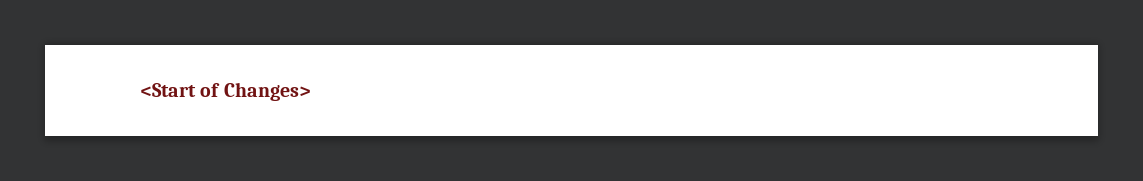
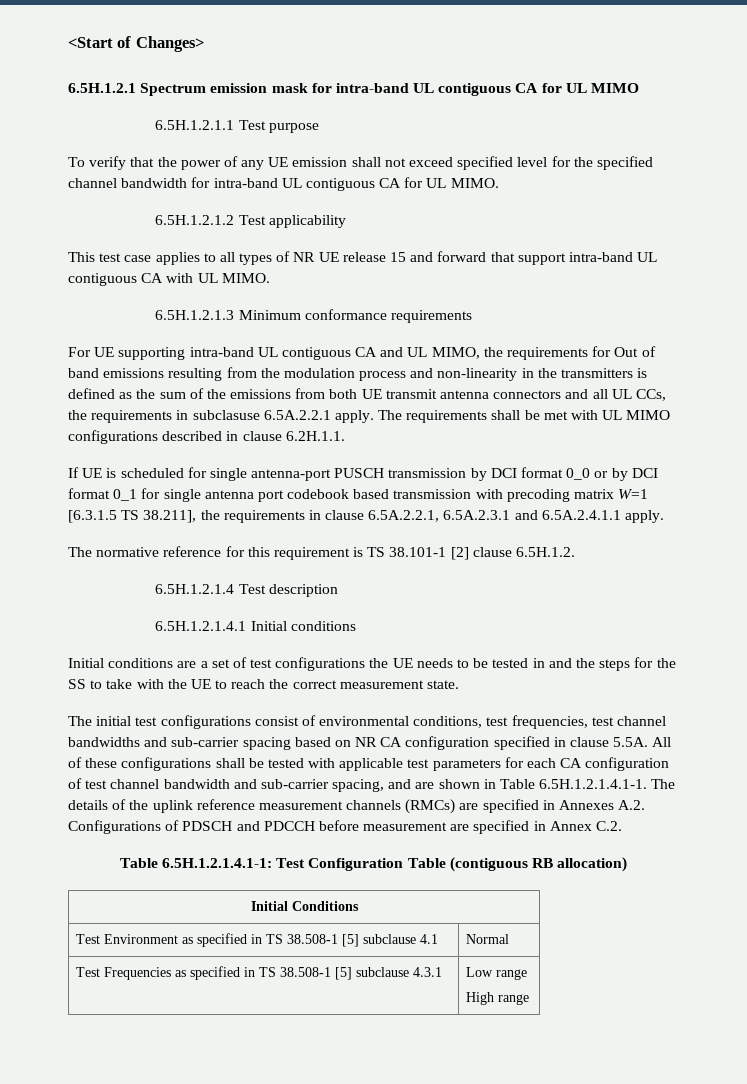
(311, 91) none -> [68,83,640,96] [155,120,319,133] [68,156,653,170] [68,177,499,191] [155,215,346,228] [68,251,658,265] [68,273,270,286] [155,309,472,323] [68,346,656,360] [68,367,648,381] [68,388,666,401] [68,410,671,423] [68,430,345,444] [68,467,658,481] [68,488,649,502] [68,510,665,523] [68,546,576,560] [155,584,338,597] [155,621,356,631] [68,657,676,671] [68,679,460,689] [68,715,667,729] [68,736,672,750] [68,757,670,771] [68,778,676,792] [68,799,646,814] [68,820,623,834] [119,857,628,872] [250,901,359,911] [75,933,438,947] [465,934,509,944] [75,966,442,980] [465,967,527,980] [465,992,529,1005] // 6.5H.1.2.1 Spectrum emission mask for intra-band UL contiguous CA for UL MIMO // 6.5H.1.2.1.1 Test purpose // To verify that the power of any UE emission shall not exceed specified level for the specified channel bandwidth for intra-band UL contiguous CA for UL MIMO. // 6.5H.1.2.1.2 Test applicability // This test case applies to all types of NR UE release 15 and forward that support intra-band UL contiguous CA with UL MIMO. // 6.5H.1.2.1.3 Minimum conformance requirements // For UE supporting intra-band UL contiguous CA and UL MIMO, the requirements for Out of band emissions resulting from the modulation process and non-linearity in the transmitters is defined as the sum of the emissions from both UE transmit antenna connectors and all UL CCs, the requirements in subclasuse 6.5A.2.2.1 apply. The requirements shall be met with UL MIMO configurations described in clause 6.2H.1.1. // If UE is scheduled for single antenna-port PUSCH transmission by DCI format 0_0 or by DCI format 0_1 for single antenna port codebook based transmission with precoding matrix W=1 [6.3.1.5 TS 38.211], the requirements in clause 6.5A.2.2.1, 6.5A.2.3.1 and 6.5A.2.4.1.1 apply. // The normative reference for this requirement is TS 38.101-1 [2] clause 6.5H.1.2. // 6.5H.1.2.1.4 Test description // 6.5H.1.2.1.4.1 Initial conditions // Initial conditions are a set of test configurations the UE needs to be tested in and the steps for the SS to take with the UE to reach the correct measurement state. // The initial test configurations consist of environmental conditions, test frequencies, test channel bandwidths and sub-carrier spacing based on NR CA configuration specified in clause 5.5A. All of these configurations shall be tested with applicable test parameters for each CA configuration of test channel bandwidth and sub-carrier spacing, and are shown in Table 6.5H.1.2.1.4.1-1. The details of the uplink reference measurement channels (RMCs) are specified in Annexes A.2. Configurations of PDSCH and PDCCH before measurement are specified in Annex C.2. // Table 6.5H.1.2.1.4.1-1: Test Configuration Table (contiguous RB allocation) // Initial Conditions // Test Environment as specified in TS 38.508-1 [5] subclause 4.1 | Normal // Test Frequencies as specified in TS 38.508-1 [5] subclause 4.3.1 | Low range // High range

